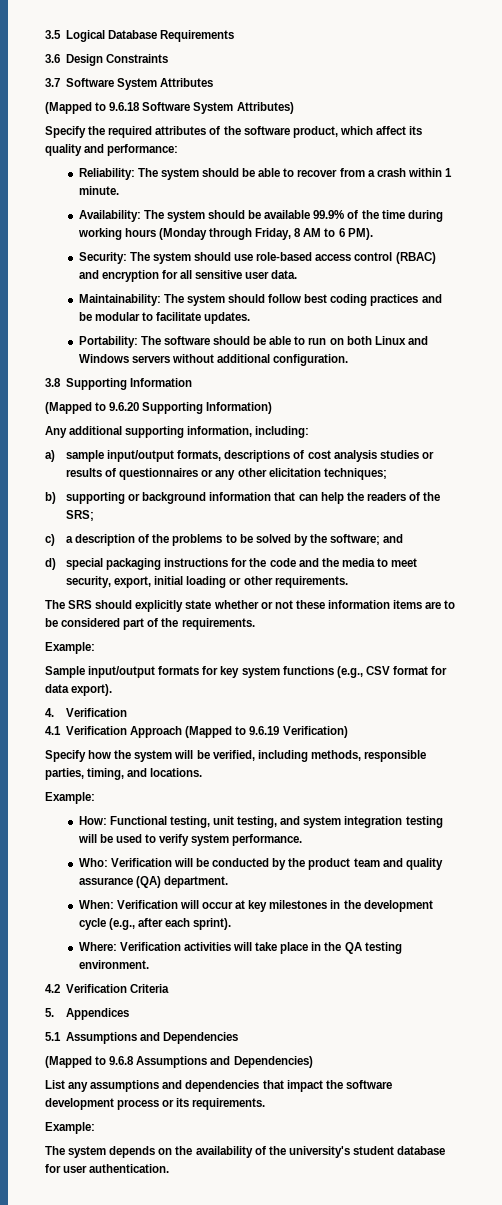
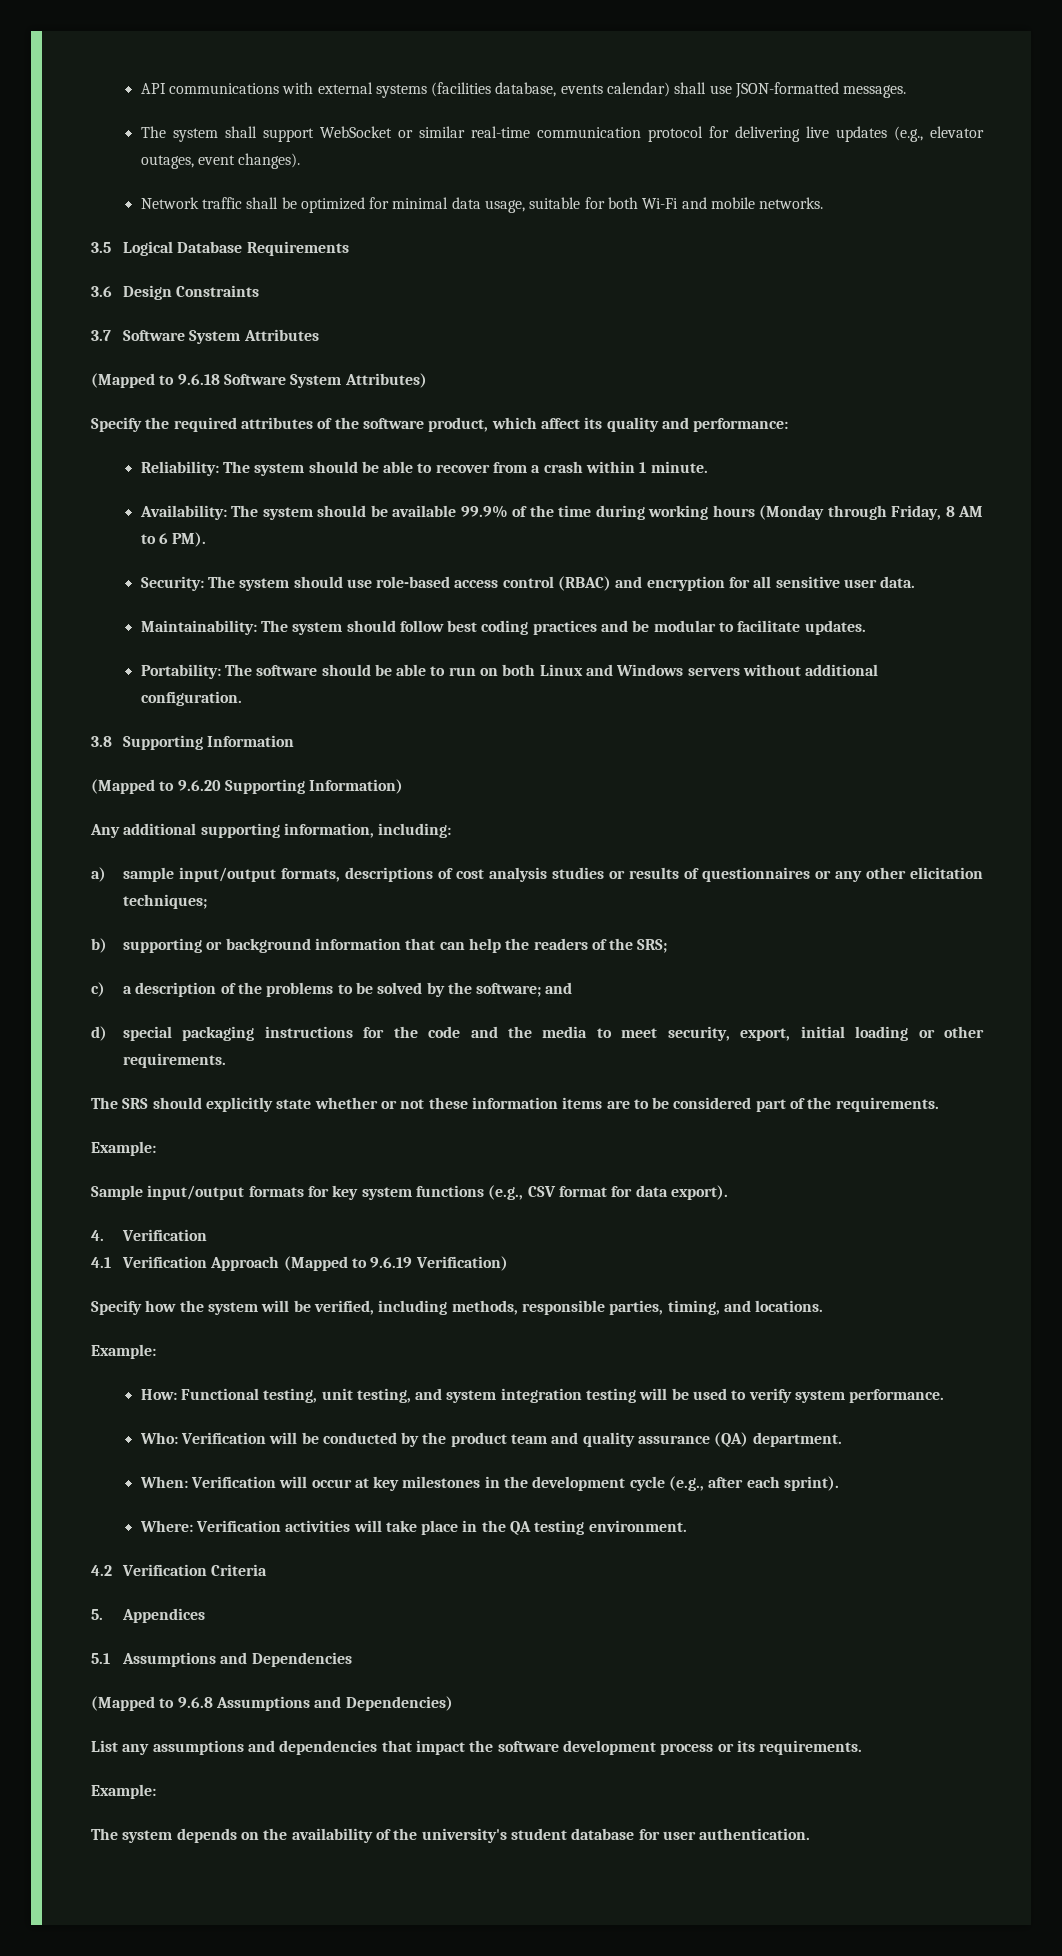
(45, 34) none -> [140,82,907,98] [140,126,985,142] [140,153,301,169] [140,197,824,213] API communications with external systems (facilities database, events calendar) shall use JSON-formatted messages. // The system shall support WebSocket or similar real-time communication protocol for delivering live updates (e.g., elevator outages, event changes). // Network traffic shall be optimized for minimal data usage, suitable for both Wi-Fi and mobile networks. //

